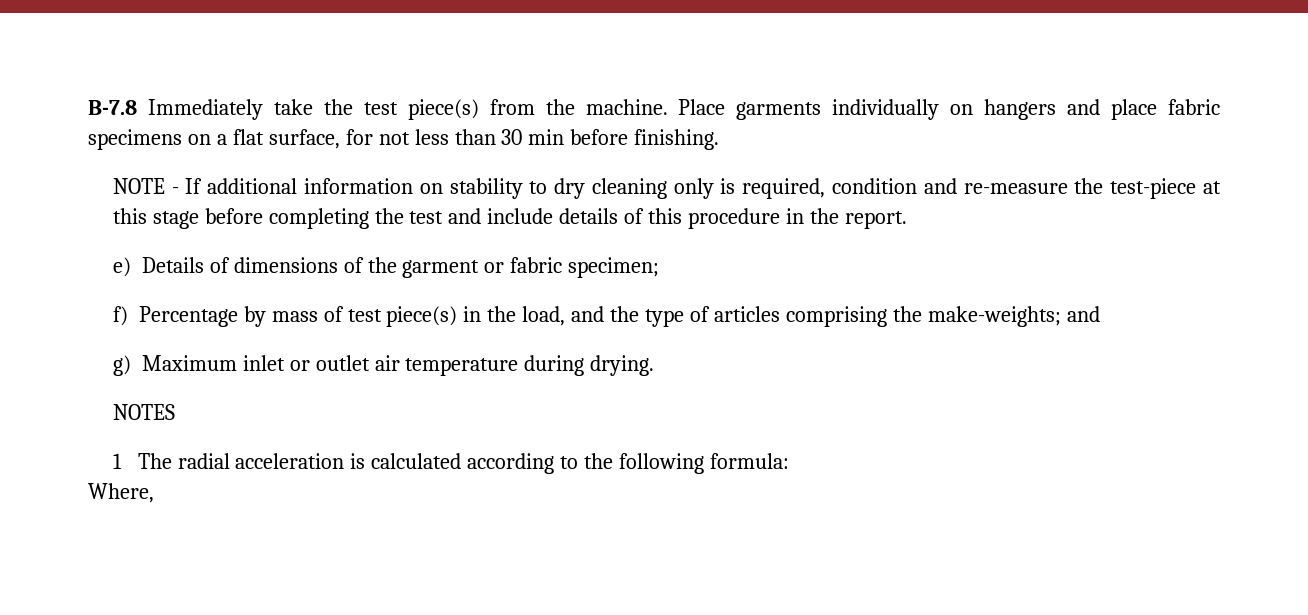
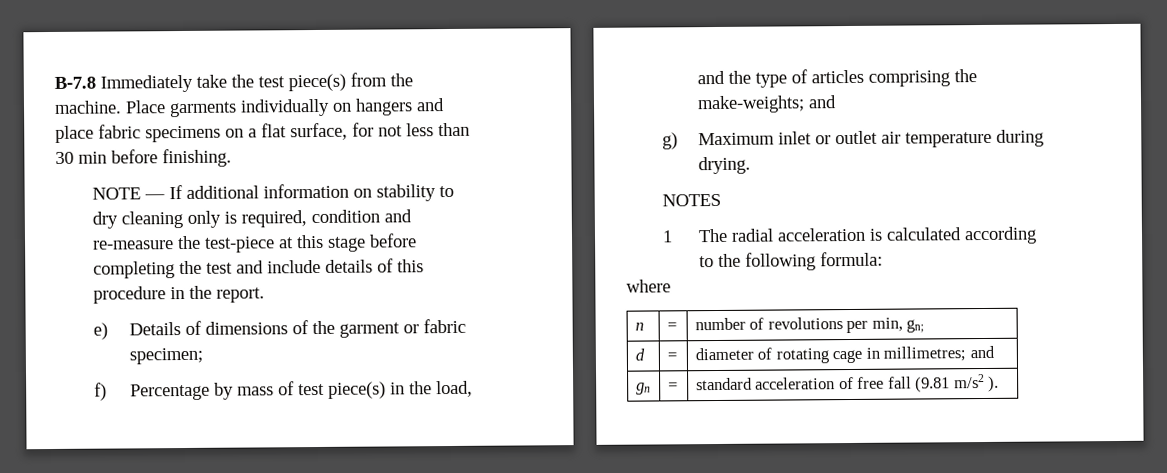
[171,187,179,194] - -> [143,194,165,200] —
[88,483,154,503] Where, -> [626,279,671,293] [634,322,644,331] [666,322,677,331] [694,317,925,334] [634,348,645,361] [666,352,677,361] [694,345,995,364] [635,382,651,395] [667,382,678,391] [695,373,999,393] where // n | = | number of revolutions per min, gn; // d | = | diameter of rotating cage in millimetres; and // gn | = | standard acceleration of free fall (9.81 m/s2 ).

